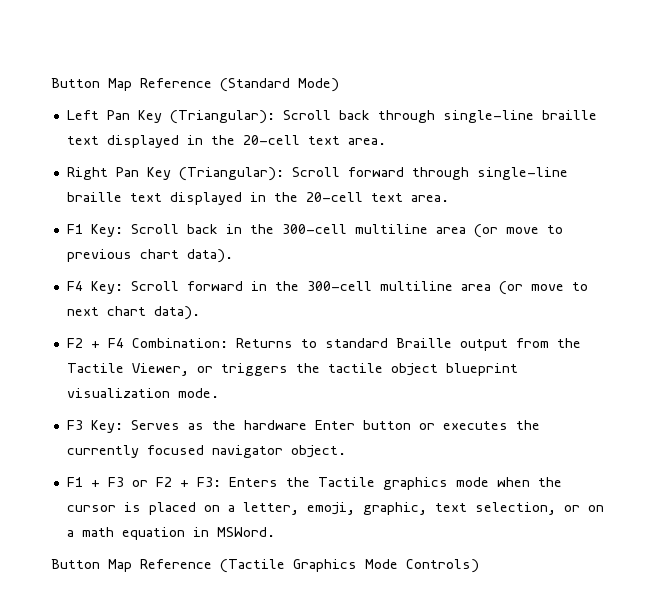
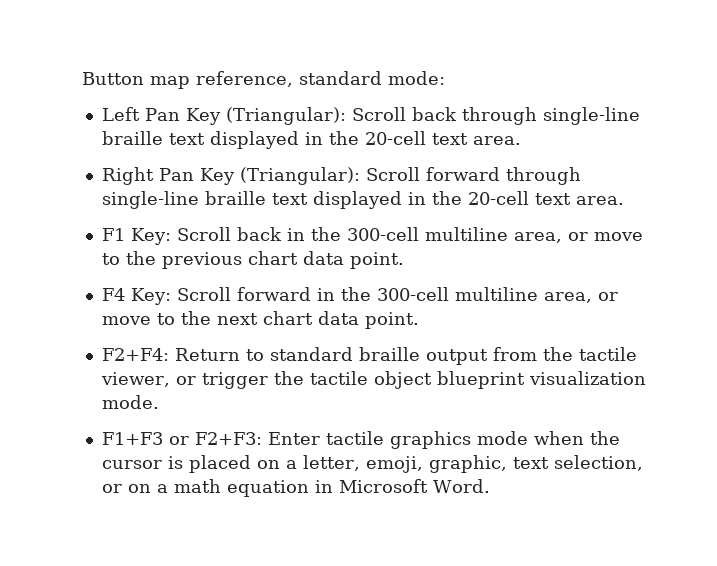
[51,78,339,92] Button Map Reference (Standard Mode) -> [82,71,445,89] Button map reference, standard mode:
[435,224,563,238] area (or move to -> [513,232,643,243] [101,251,156,265] area, or move to the
[186,249,233,263] data). -> [302,251,404,269] data point.
[460,281,588,295] area (or move to -> [543,292,618,303] [101,311,211,325] area, or move to the
[153,306,200,320] [66,338,293,348] data). // F2 + F4 Combination: Returns -> [317,311,419,329] [101,348,240,361] data point. // F2+F4: Return
[395,338,452,348] Braille -> [358,347,420,361] braille
[66,363,288,376] Tactile Viewer, or triggers -> [578,347,637,361] [100,372,268,389] tactile viewer, or trigger
[66,420,540,433] [66,445,346,458] [66,477,375,487] F3 Key: Serves as the hardware Enter button or executes the currently focused navigator object. // F1 + F3 or F2 + F3: Enters the Tactile -> [101,431,384,445] F1+F3 or F2+F3: Enter tactile
[216,527,275,537] [51,559,479,573] MSWord. // Button Map Reference (Tactile Graphics Mode Controls) -> [338,479,490,493] Microsoft Word.

